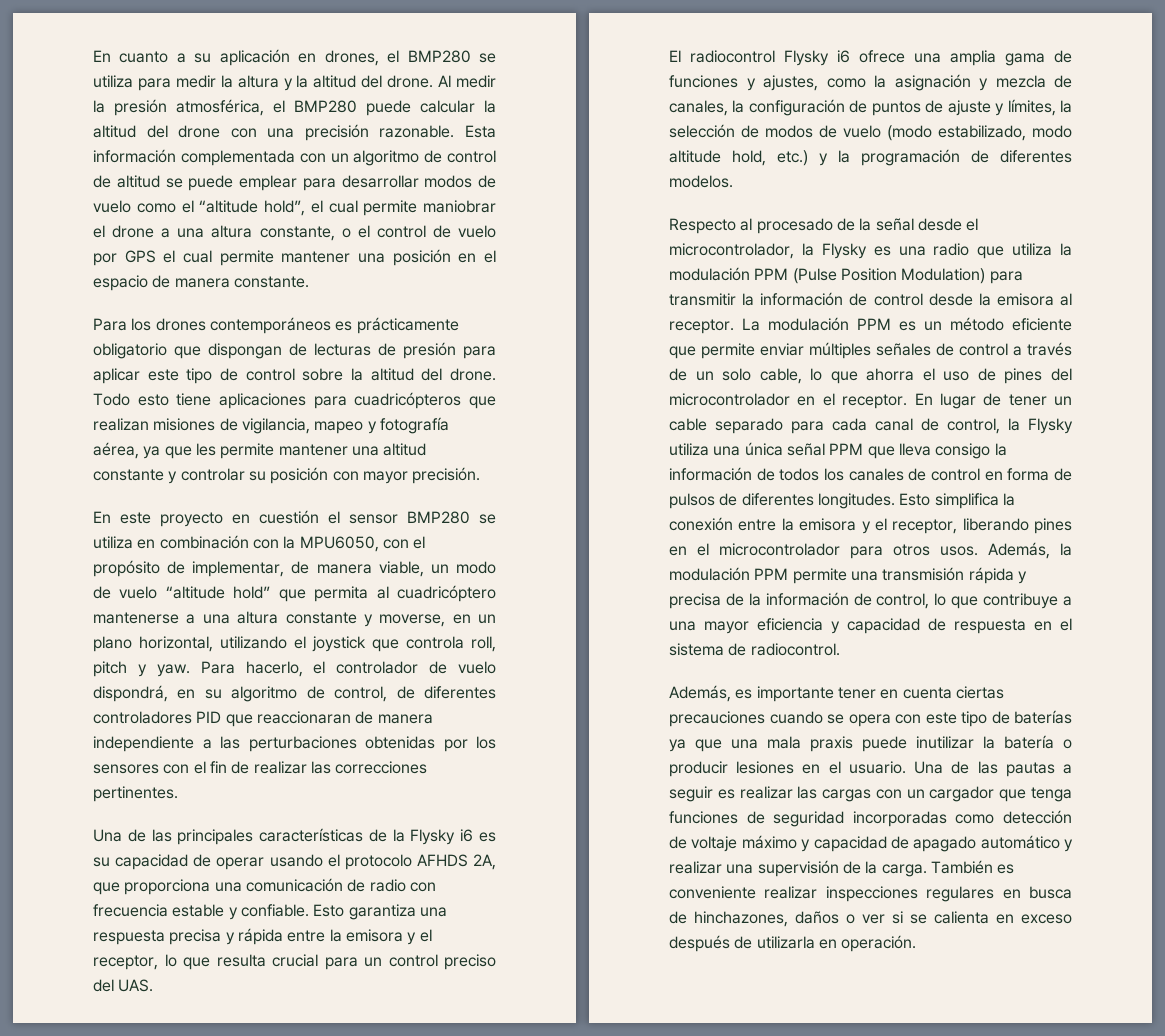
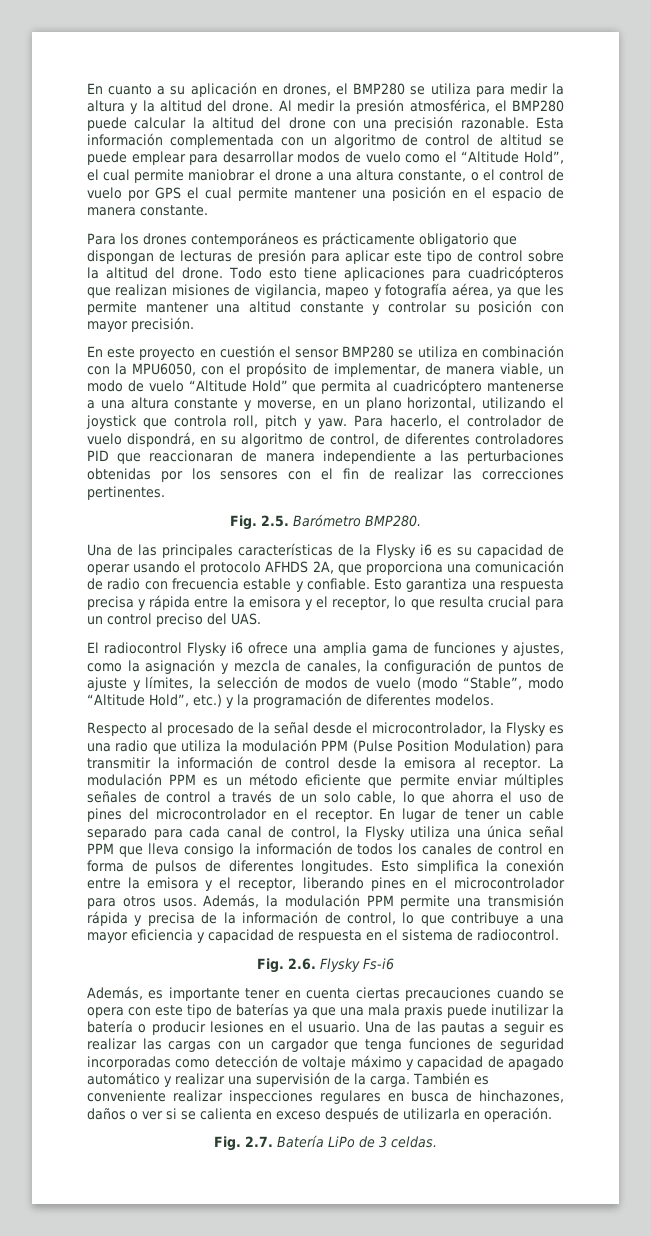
[199,200,305,216] “altitude hold”, -> [461,151,564,164] “Altitude Hold”,
[165,586,271,599] “altitude hold” -> [188,380,288,392] “Altitude Hold”
(178, 794) none -> [230,514,421,530] // Fig. 2.5. Barómetro BMP280.
[938,125,1072,141] [669,150,766,166] estabilizado, modo altitude hold, -> [463,677,565,690] [87,694,189,707] “Stable”, modo “Altitude Hold”,
(840, 649) none -> [257,958,394,973] // Fig. 2.6. Flysky Fs-i6
(917, 943) none -> [214,1135,437,1151] // Fig. 2.7. Batería LiPo de 3 celdas.

